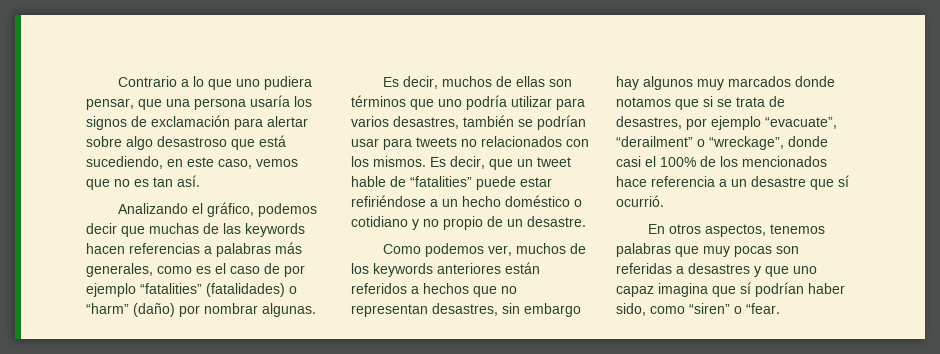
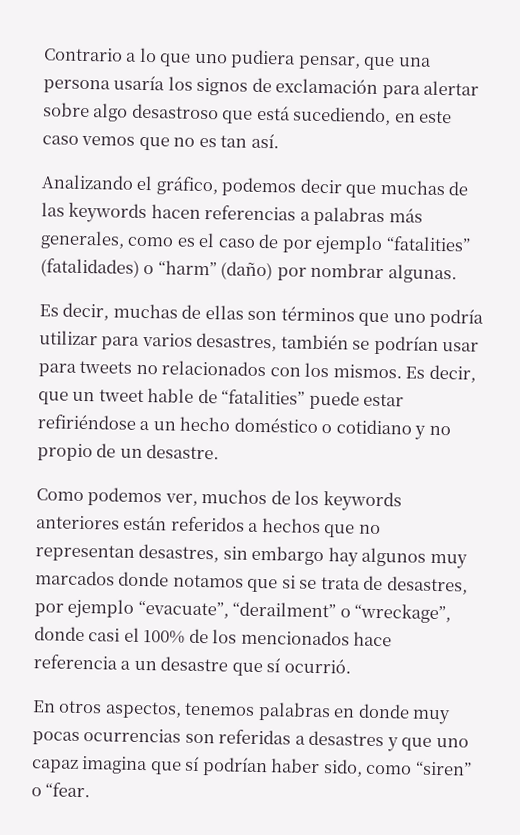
[218,159,252,169] caso, -> [42,135,79,145] caso
[442,76,493,87] muchos -> [112,303,178,319] muchas
[675,246,699,257] que -> [333,703,410,719] en donde
(772, 251) none -> [83,728,182,743] ocurrencias

